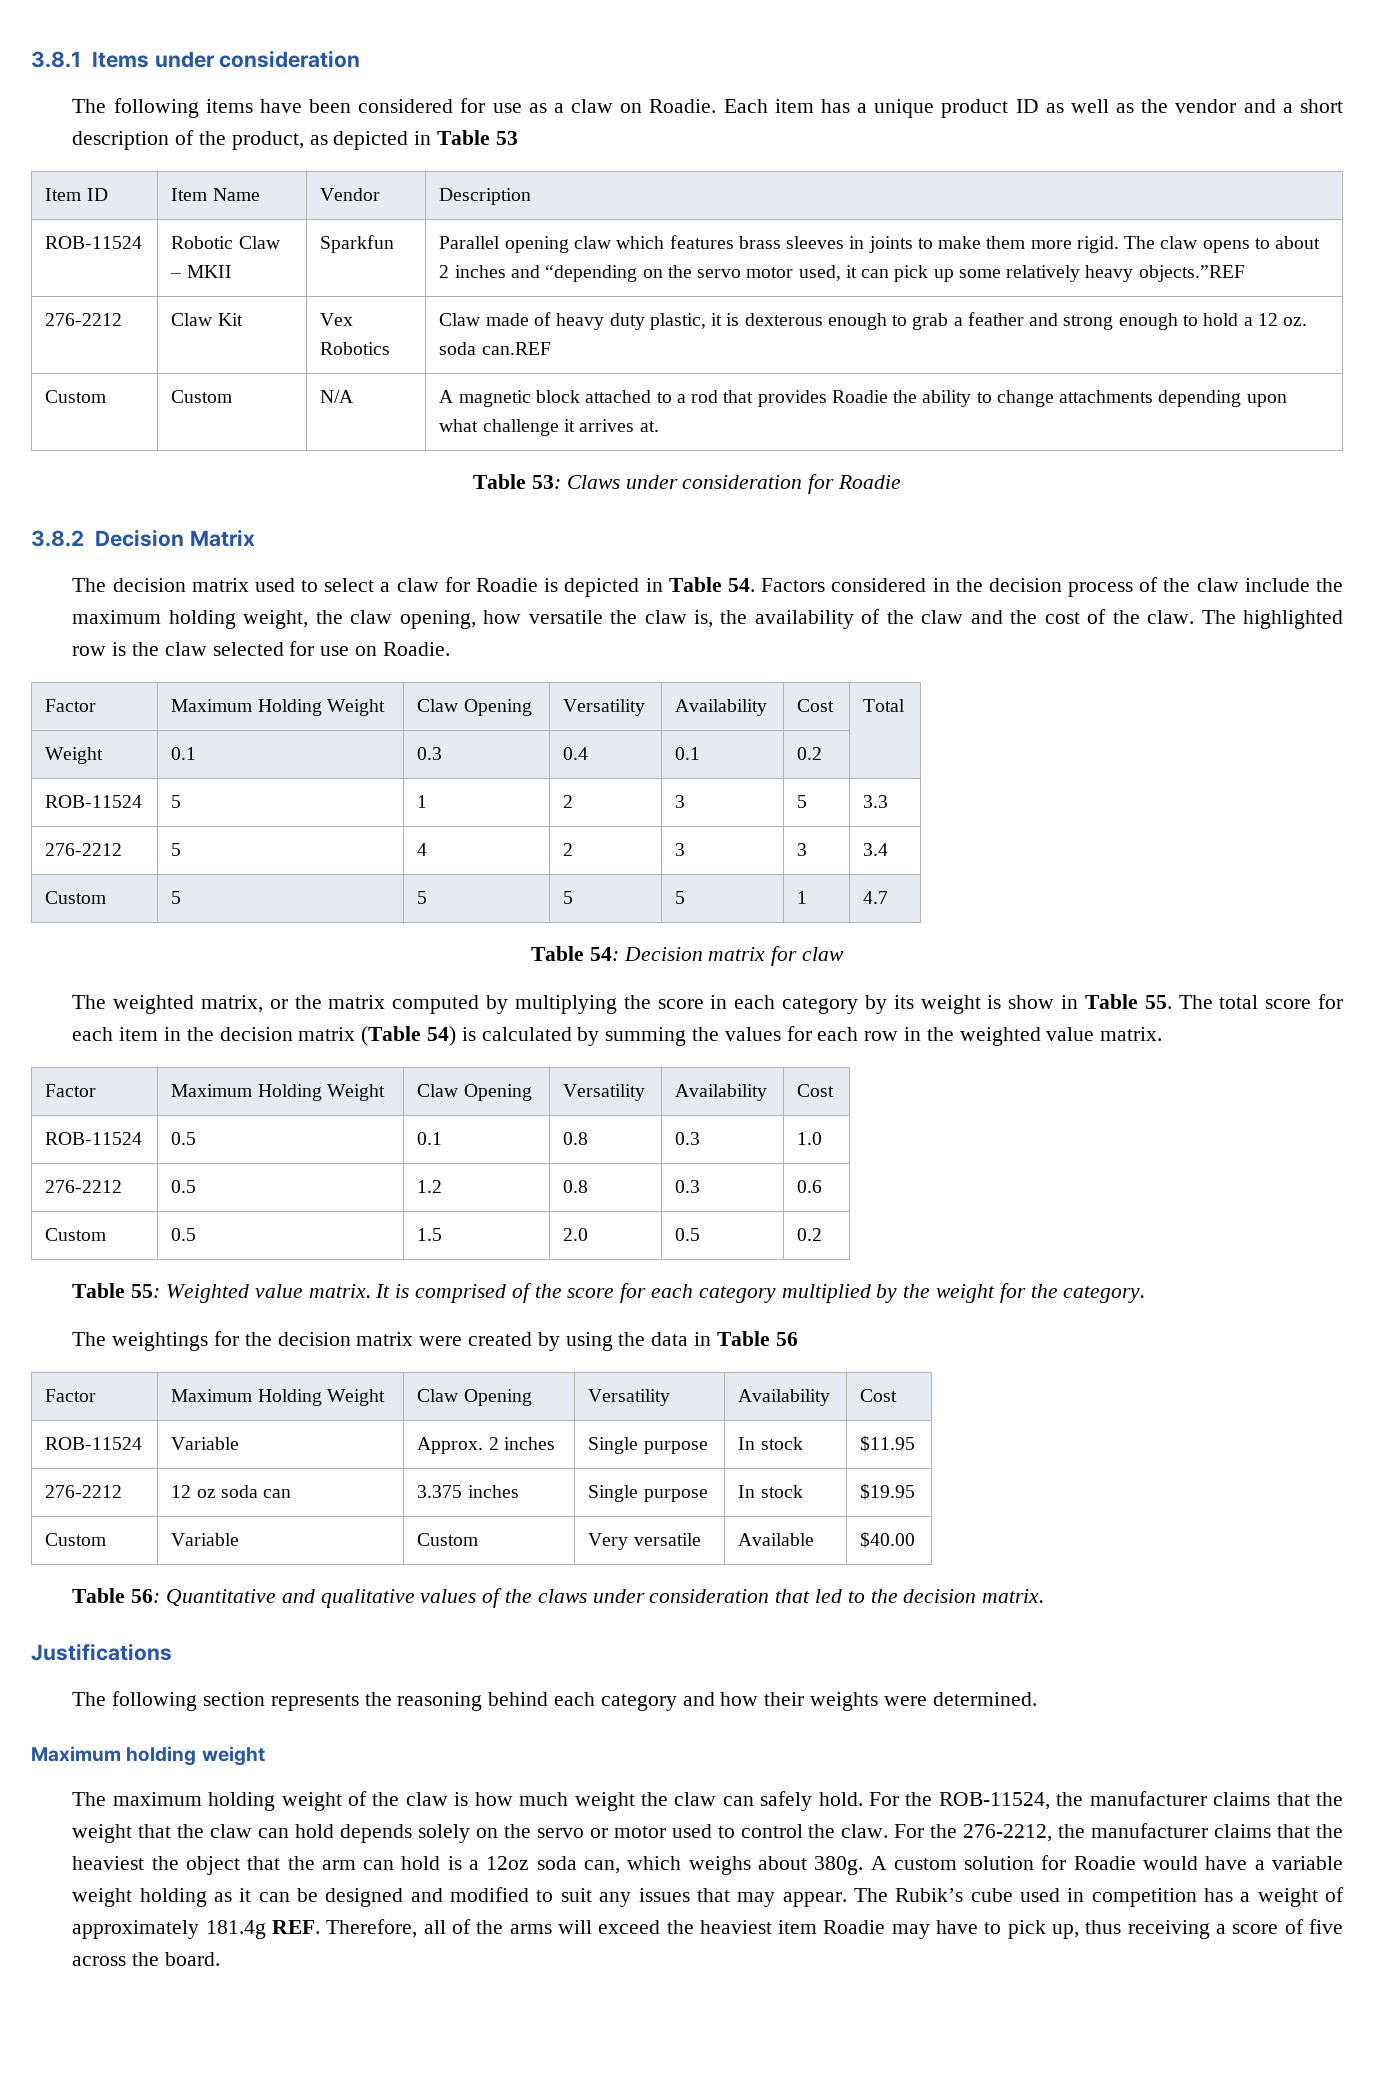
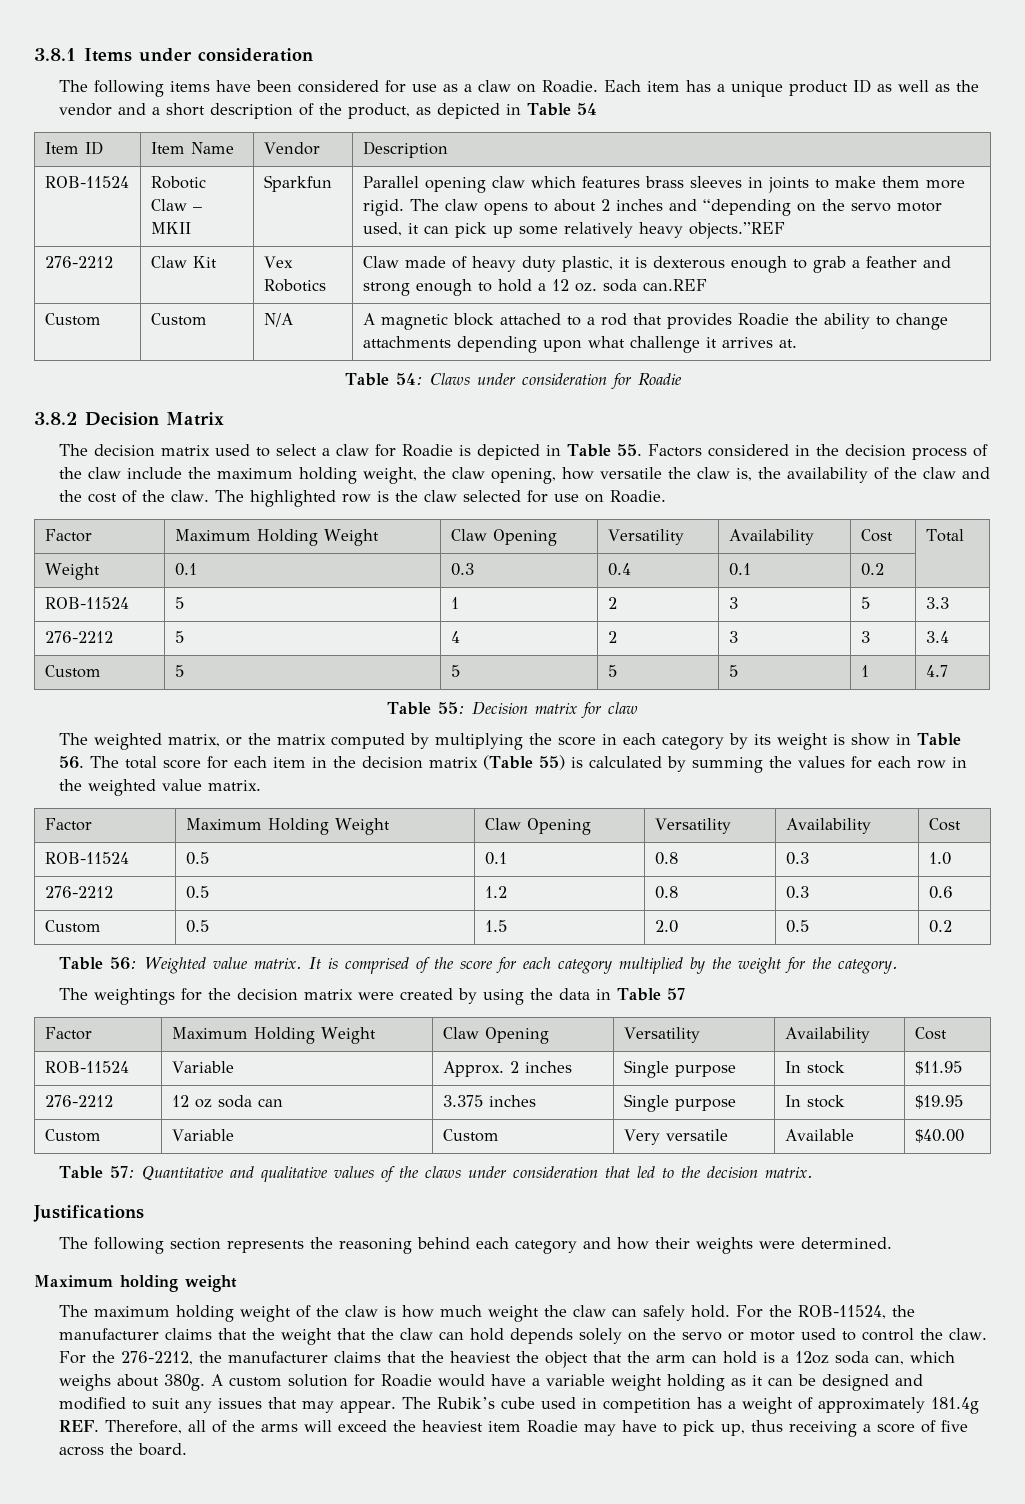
[495,131,518,145] 53 -> [577,103,598,115] 54
[531,475,561,489] 53: -> [395,373,423,385] 54:
[727,578,755,592] 54. -> [617,444,643,456] 55.
[589,947,619,961] 54: -> [437,702,465,714] 55:
[1144,995,1172,1009] 55. -> [59,756,85,769] 56.
[426,1026,456,1046] 54) -> [539,755,566,770] 55)
[131,1284,161,1298] 55: -> [110,957,138,970] 56:
[775,1332,798,1346] 56 -> [667,988,686,1000] 57
[131,1589,161,1603] 56: -> [110,1166,136,1178] 57:

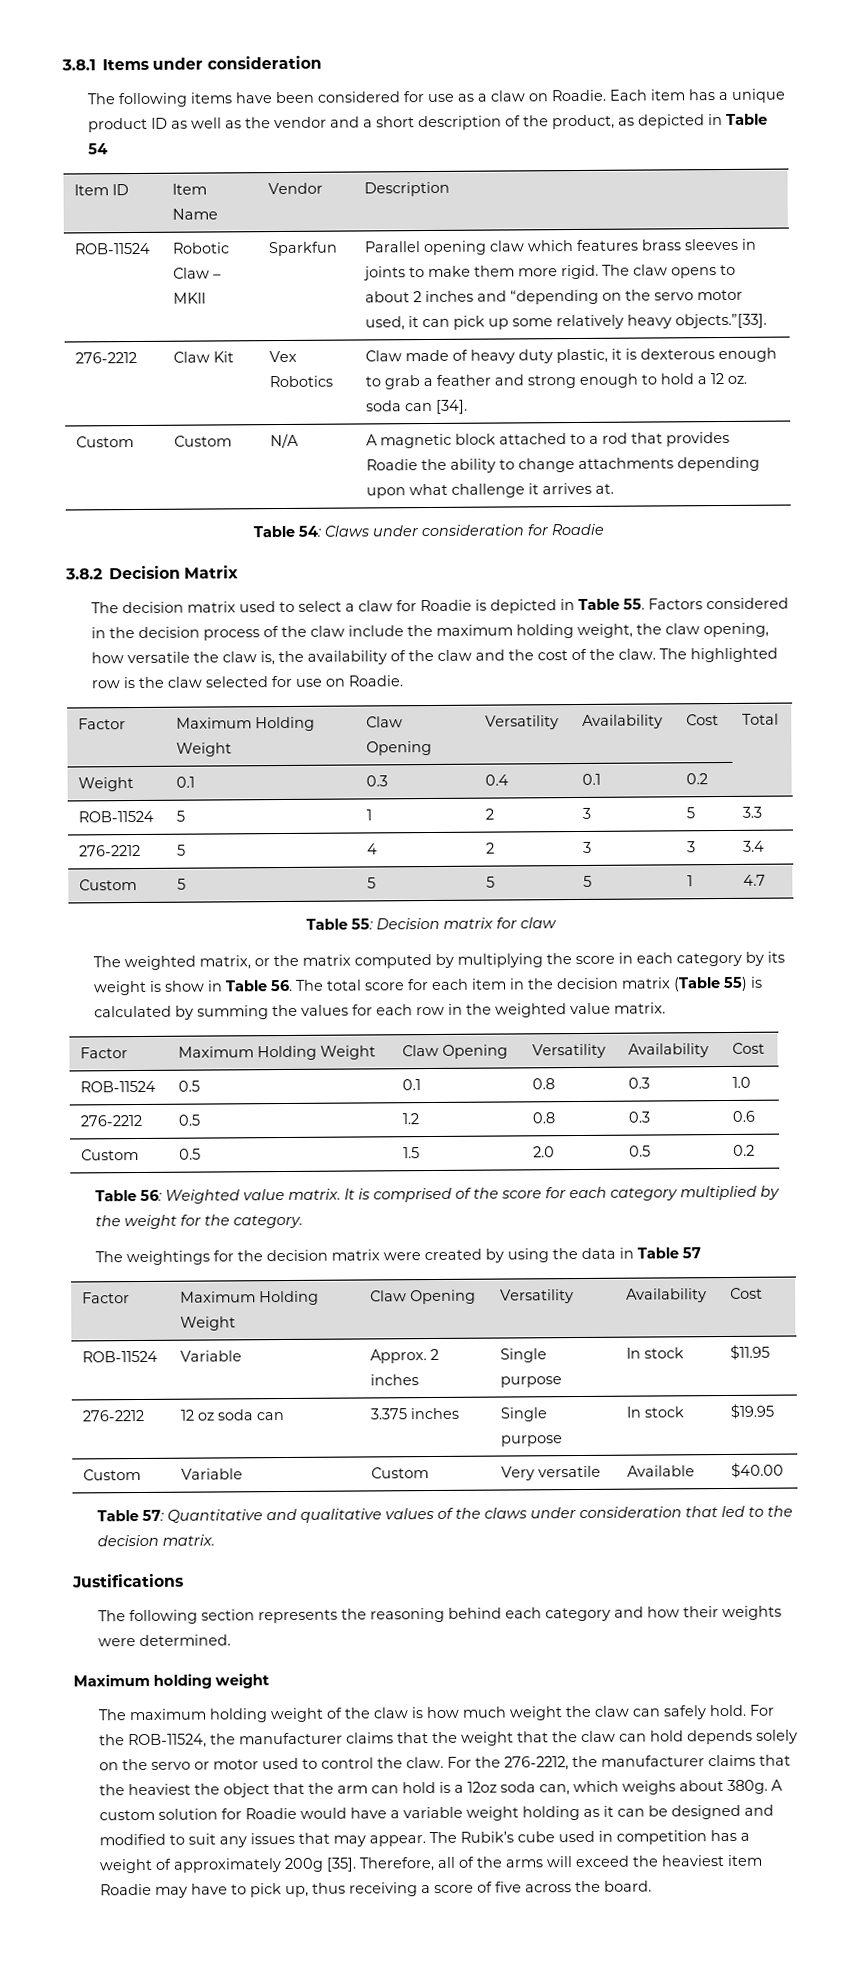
[688,222,785,239] objects.”REF -> [675,313,768,329] objects.”[33].
[642,279,707,291] can.REF -> [405,399,469,414] can [34].
[931,1397,980,1414] [59,1420,100,1432] 181.4g REF. -> [283,1857,357,1873] 200g [35].

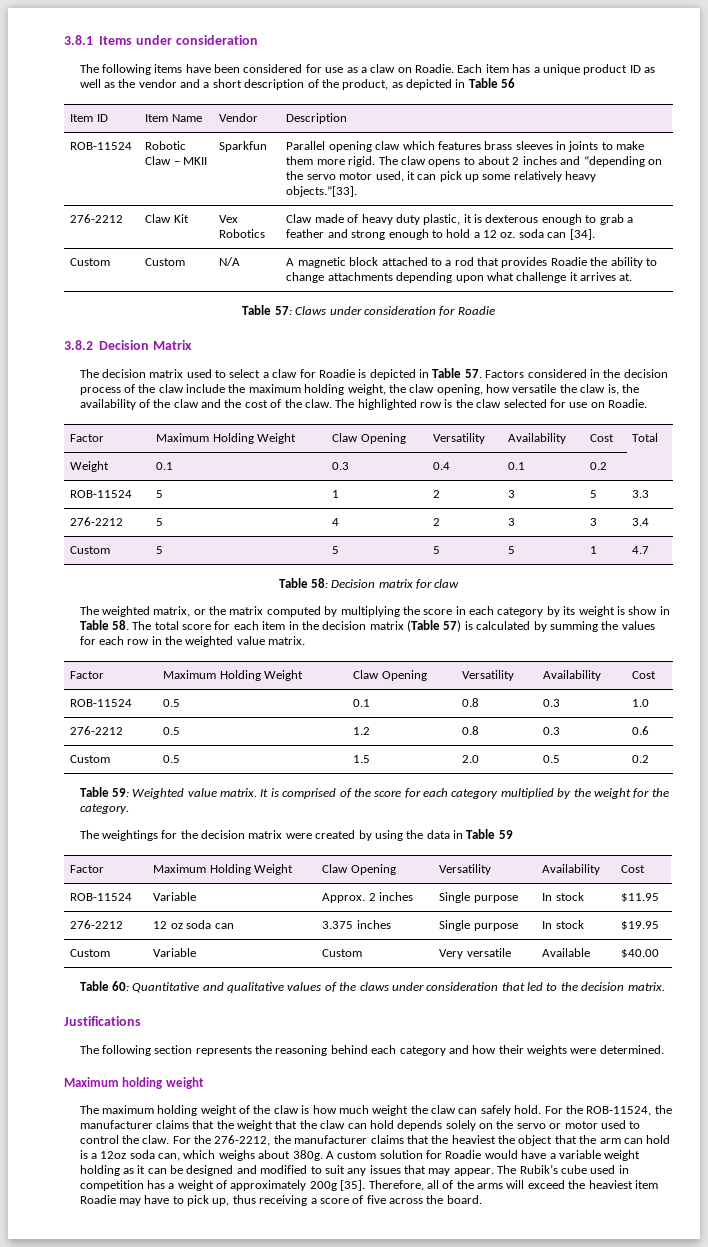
[87,143,108,155] 54 -> [501,78,516,88] 56
[297,525,321,537] 54: -> [274,306,292,315] 57:
[622,598,645,610] 55. -> [464,369,482,378] 57.
[351,918,373,930] 55: -> [310,578,328,588] 58:
[269,979,293,992] 56. -> [111,620,129,630] 58.
[722,976,748,992] 55) -> [443,620,462,632] 57)
[139,1189,162,1201] 56: -> [111,788,129,797] 59:
[681,1247,701,1259] 57 -> [498,830,513,839] 59
[141,1509,164,1521] 57: -> [111,981,129,991] 60:

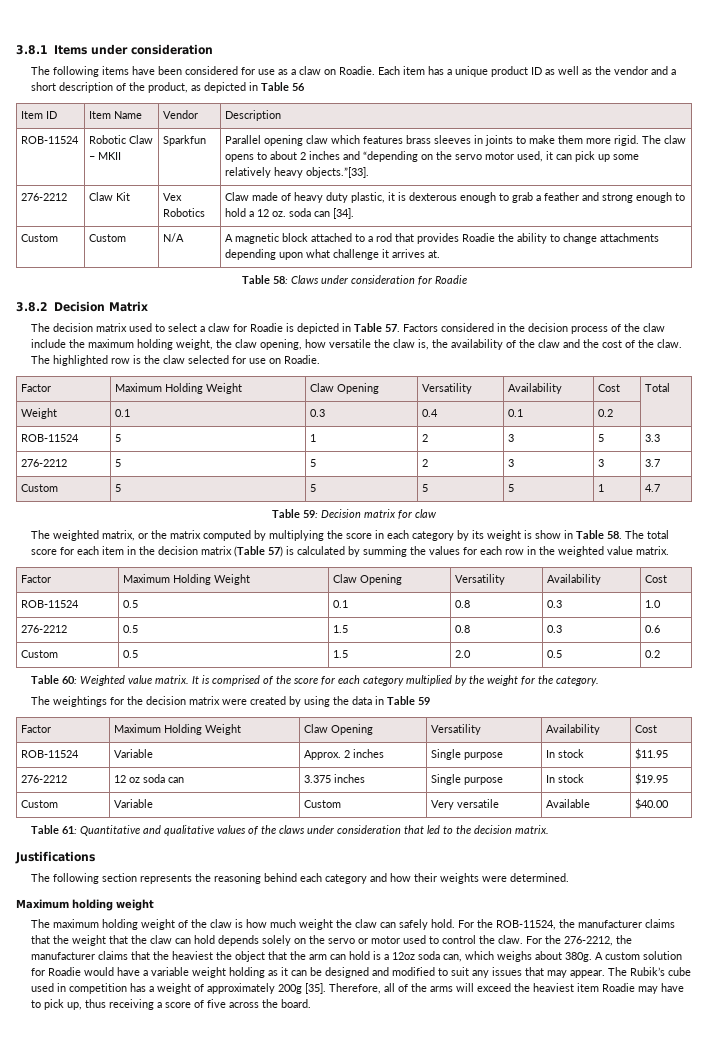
[274,306,292,315] 57: -> [272,276,288,284] 58:
[332,518,340,526] 4 -> [310,459,317,467] 5
[632,518,650,526] 3.4 -> [645,459,661,467] 3.7
[310,578,328,588] 58: -> [303,510,318,518] 59:
[353,727,371,735] 1.2 -> [333,625,349,633] 1.5
[111,788,129,797] 59: -> [62,676,78,684] 60:
[111,981,129,991] 60: -> [62,826,78,834] 61:

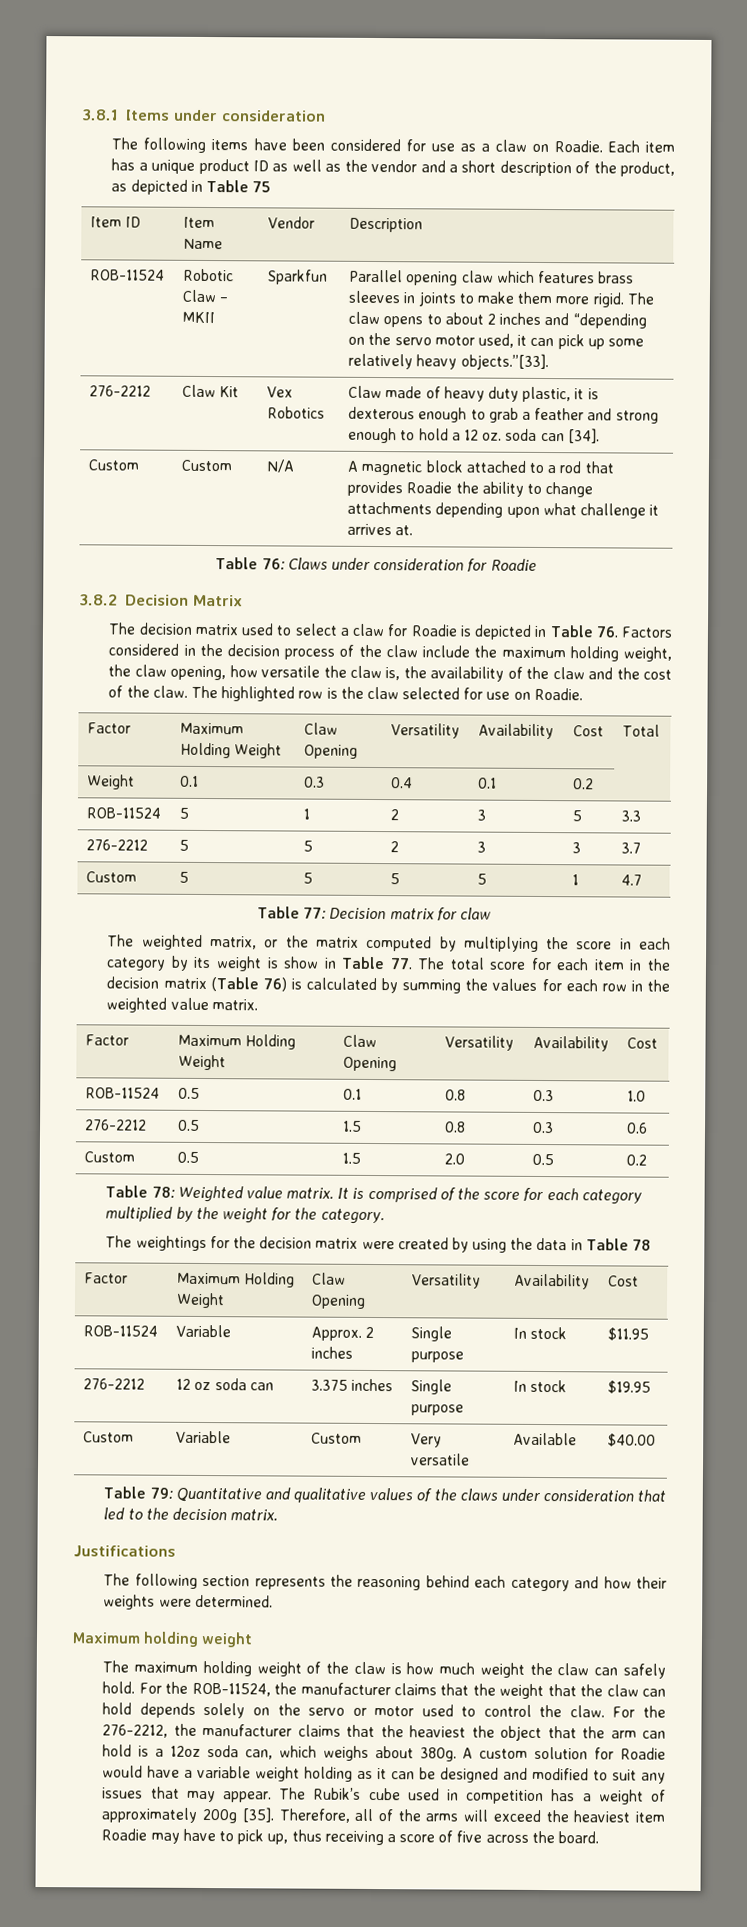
[292,83,306,91] 56 -> [252,180,272,193] 75
[272,276,288,284] 58: -> [261,557,285,571] 76:
[385,324,401,332] 57. -> [595,625,619,638] 76.
[303,510,318,518] 59: -> [303,906,327,920] 77:
[607,531,623,539] 58. -> [389,957,413,970] 77.
[268,546,284,557] 57) -> [262,977,287,992] 76)
[62,676,78,684] 60: -> [151,1185,175,1199] 78:
[418,697,431,705] 59 -> [631,1238,651,1251] 78
[62,826,78,834] 61: -> [149,1486,173,1500] 79:

